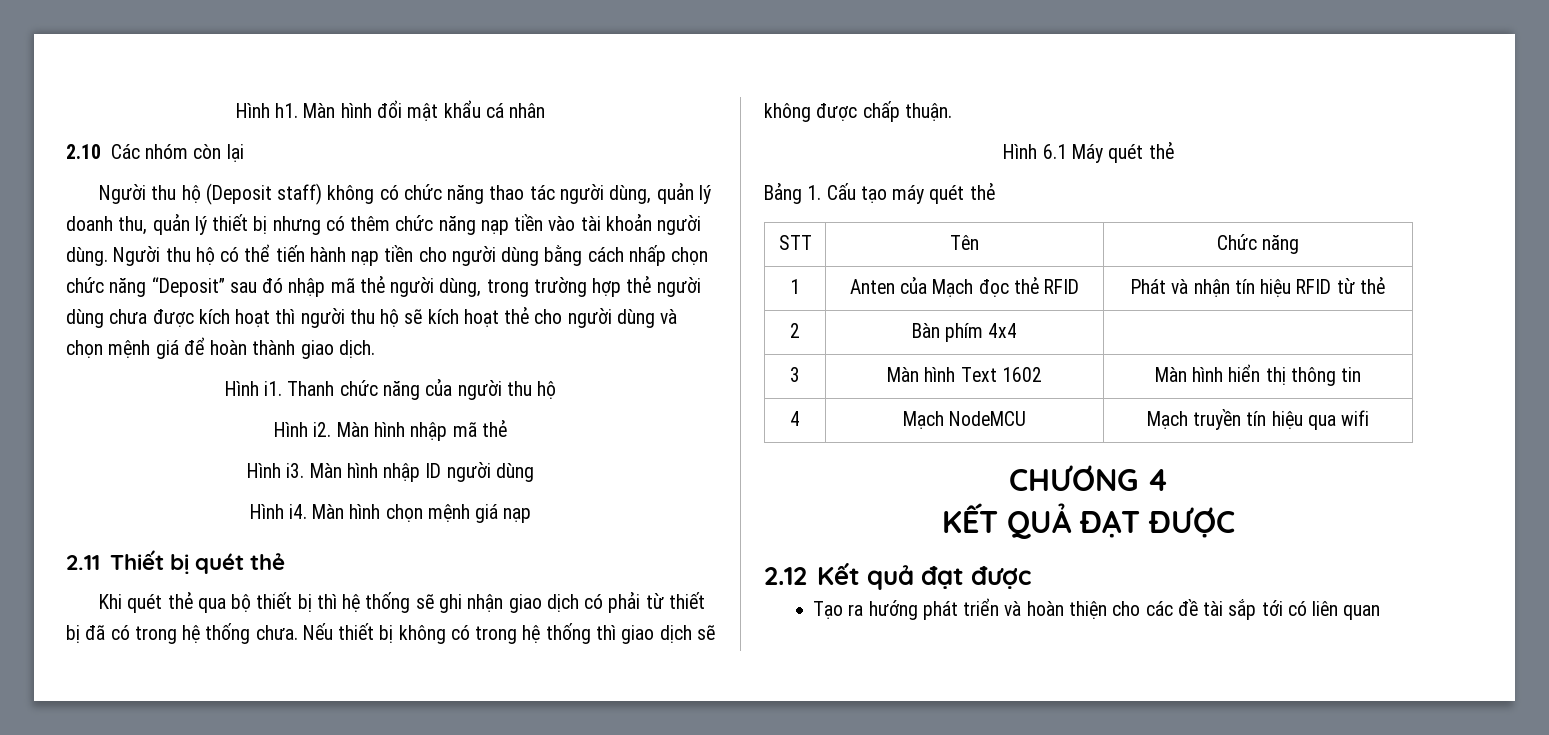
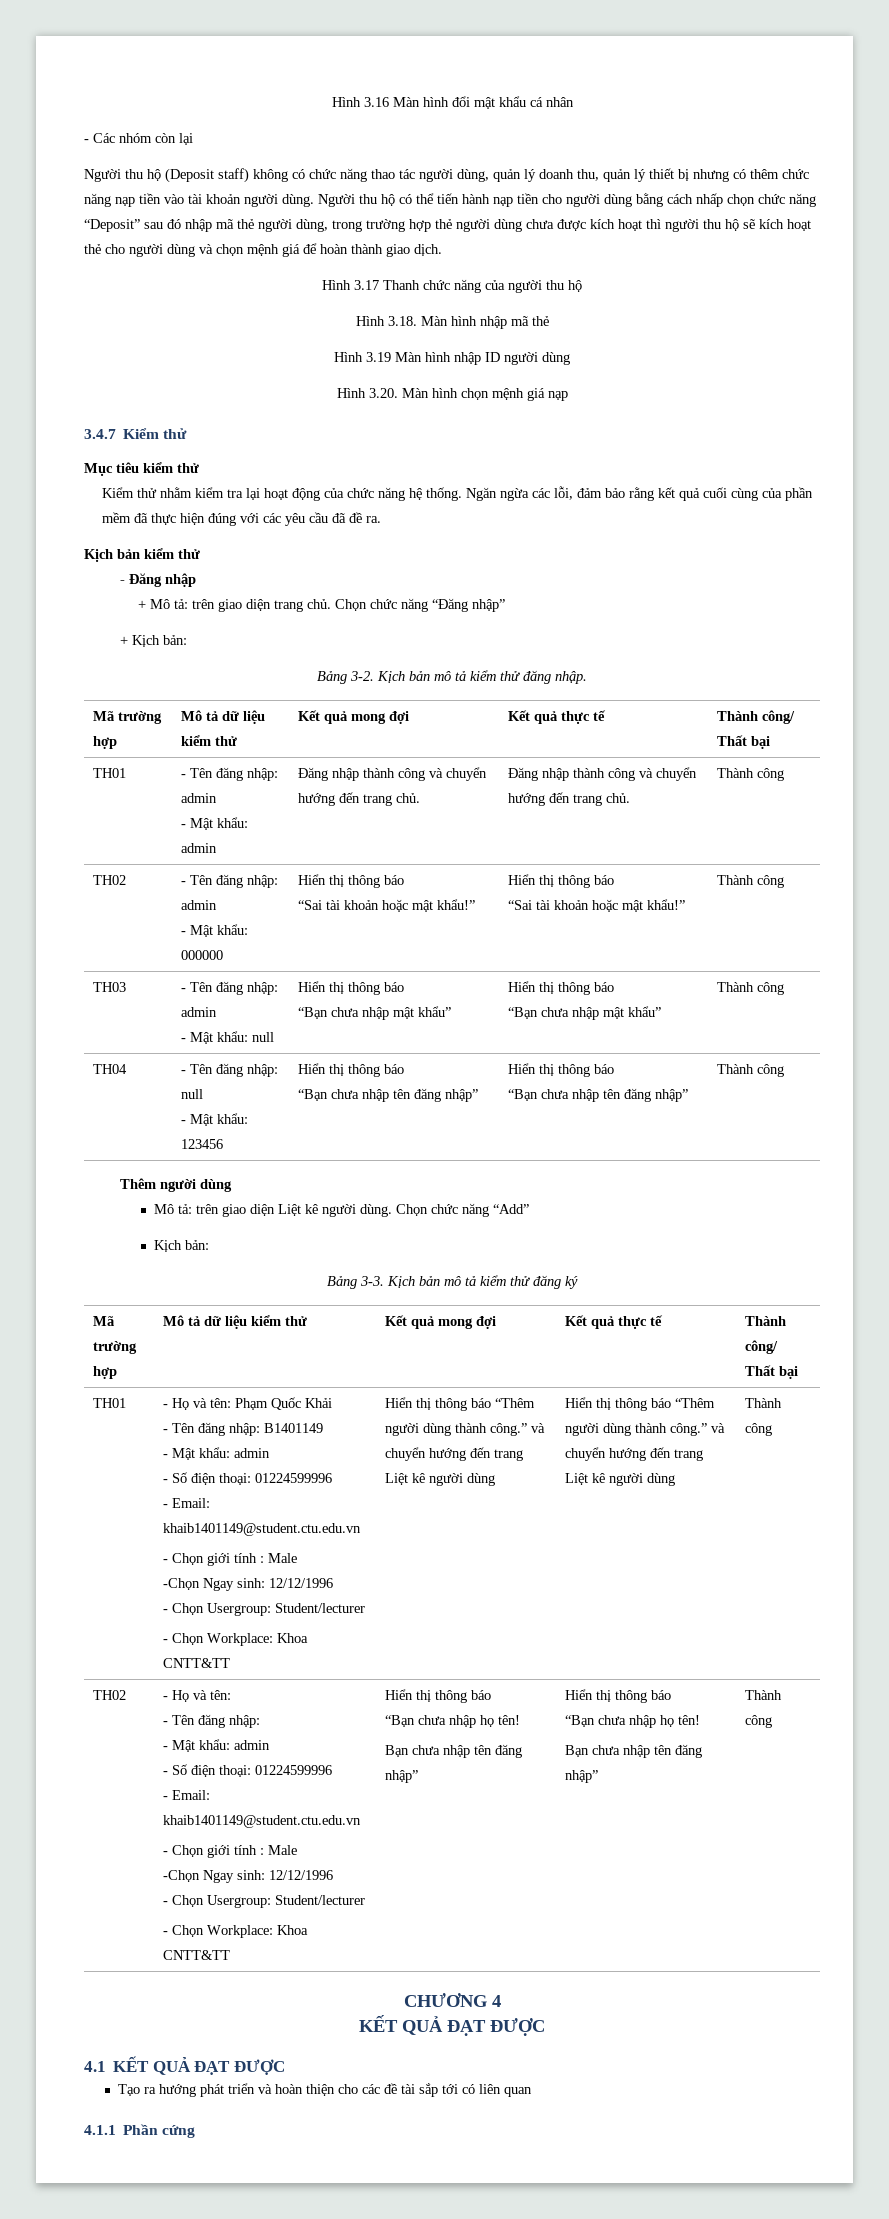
[235,103,299,118] Hình h1. -> [331,97,389,107] Hình 3.16
[66,144,101,159] 2.10 -> [84,139,89,143] -
[264,381,283,396] i1. -> [354,280,379,290] 3.17
[313,422,332,437] i2. -> [387,316,417,326] 3.18.
[286,463,305,478] i3. -> [366,352,391,362] 3.19
[288,504,307,519] i4. -> [368,388,398,398] 3.20.
[66,550,285,574] [99,592,705,613] [66,623,715,644] [764,101,952,122] [1003,142,1174,163] [764,183,995,204] [778,235,812,250] [950,235,979,250] [1216,234,1300,254] [790,279,800,294] [849,277,1080,297] [1131,277,1385,297] [790,323,800,338] [911,323,1018,342] [790,367,800,382] [887,367,1042,382] [1154,364,1362,386] [790,411,800,426] [902,411,1027,429] [1146,409,1370,430] 2.11 Thiết bị quét thẻ // Khi quét thẻ qua bộ thiết bị thì hệ thống sẽ ghi nhận giao dịch có phải từ thiết bị đã có trong hệ thống chưa. Nếu thiết bị không có trong hệ thống thì giao dịch sẽ không được chấp thuận. // Hình 6.1 Máy quét thẻ // Bảng 1. Cấu tạo máy quét thẻ // STT | Tên | Chức năng // 1 | Anten của Mạch đọc thẻ RFID | Phát và nhận tín hiệu RFID từ thẻ // 2 | Bàn phím 4x4 | // 3 | Màn hình Text 1602 | Màn hình hiển thị thông tin // 4 | Mạch NodeMCU | Mạch truyền tín hiệu qua wifi -> [84,428,188,439] [84,462,199,476] [102,486,814,501] [102,512,382,526] [84,548,200,562] [120,573,197,587] [138,598,506,612] [120,635,188,647] [317,670,587,684] [93,711,163,724] [93,736,118,749] [181,710,266,724] [181,735,238,746] [298,710,410,724] [508,710,607,724] [717,710,796,724] [717,735,771,749] [93,768,127,778] [181,767,279,781] [181,793,218,803] [181,817,249,830] [181,843,218,853] [298,767,488,781] [298,792,421,806] [508,767,698,781] [508,792,631,806] [717,768,785,781] [93,875,127,885] [181,874,279,888] [181,900,218,910] [181,924,249,937] [181,950,224,960] [298,874,405,888] [298,899,476,912] [508,874,615,888] [508,899,686,912] [717,875,785,888] [93,982,127,992] [181,981,279,995] [181,1007,218,1017] [181,1031,275,1044] [298,981,405,995] [298,1006,452,1020] [508,981,615,995] [508,1006,662,1020] [717,982,785,995] [93,1064,128,1074] [181,1063,279,1077] [181,1089,204,1099] [181,1113,249,1126] [181,1139,224,1149] [298,1063,405,1077] [298,1088,479,1102] [508,1063,615,1077] [508,1088,689,1102] [717,1064,785,1077] [120,1178,233,1192] [154,1203,530,1217] [154,1240,210,1252] [327,1275,578,1289] [93,1316,116,1326] [93,1341,138,1354] [93,1366,118,1379] [163,1315,308,1329] [385,1315,497,1329] [565,1315,664,1329] [745,1316,787,1326] [745,1340,779,1354] [745,1365,799,1379] [93,1398,127,1408] [163,1397,333,1410] [163,1422,324,1436] [163,1447,271,1460] [163,1472,333,1485] [163,1498,211,1508] [163,1523,362,1536] [163,1553,298,1566] [163,1578,334,1591] [163,1603,366,1616] [163,1633,309,1646] [163,1658,231,1668] [385,1397,536,1411] [385,1423,546,1436] [385,1447,524,1461] [385,1473,496,1486] [565,1397,716,1411] [565,1423,726,1436] [565,1447,704,1461] [565,1473,676,1486] [745,1398,783,1408] [745,1423,773,1436] [93,1690,127,1700] [163,1690,232,1702] [163,1714,261,1728] [163,1739,271,1752] [163,1764,333,1777] [163,1790,211,1800] [163,1815,362,1828] [163,1845,298,1858] [163,1870,334,1883] [163,1895,366,1908] [163,1925,309,1938] [163,1950,231,1960] [385,1689,492,1703] [385,1715,521,1728] [385,1744,523,1758] [385,1770,419,1783] [565,1689,672,1703] [565,1715,701,1728] [565,1744,703,1758] [565,1770,599,1783] [745,1690,783,1700] [745,1715,773,1728] 3.4.7 Kiểm thử // Mục tiêu kiểm thử // Kiểm thử nhằm kiểm tra lại hoạt động của chức năng hệ thống. Ngăn ngừa các lỗi, đảm bảo rằng kết quả cuối cùng của phần mềm đã thực hiện đúng với các yêu cầu đã đề ra. // Kịch bản kiểm thử // - Đăng nhập // + Mô tả: trên giao diện trang chủ. Chọn chức năng “Đăng nhập” // + Kịch bản: // Bảng 3-2. Kịch bản mô tả kiểm thử đăng nhập. // Mã trường hợp | Mô tả dữ liệu kiểm thử | Kết quả mong đợi | Kết quả thực tế | Thành công/ Thất bại // TH01 | - Tên đăng nhập: admin // - Mật khẩu: admin | Đăng nhập thành công và chuyển hướng đến trang chủ. | Đăng nhập thành công và chuyển hướng đến trang chủ. | Thành công // TH02 | - Tên đăng nhập: admin // - Mật khẩu: 000000 | Hiển thị thông báo // “Sai tài khoản hoặc mật khẩu!” | Hiển thị thông báo // “Sai tài khoản hoặc mật khẩu!” | Thành công // TH03 | - Tên đăng nhập: admin // - Mật khẩu: null | Hiển thị thông báo // “Bạn chưa nhập mật khẩu” | Hiển thị thông báo // “Bạn chưa nhập mật khẩu” | Thành công // TH04 | - Tên đăng nhập: null // - Mật khẩu: 123456 | Hiển thị thông báo // “Bạn chưa nhập tên đăng nhập” | Hiển thị thông báo // “Bạn chưa nhập tên đăng nhập” | Thành công // Thêm người dùng // Mô tả: trên giao diện Liệt kê người dùng. Chọn chức năng “Add” // Kịch bản: // Bảng 3-3. Kịch bản mô tả kiểm thử đăng ký // Mã trường hợp | Mô tả dữ liệu kiểm thử | Kết quả mong đợi | Kết quả thực tế | Thành công/ Thất bại // TH01 | - Họ và tên: Phạm Quốc Khải // - Tên đăng nhập: B1401149 // - Mật khẩu: admin // - Số điện thoại: 01224599996 // - Email: khaib1401149@student.ctu.edu.vn // - Chọn giới tính : Male // -Chọn Ngay sinh: 12/12/1996 // - Chọn Usergroup: Student/lecturer // - Chọn Workplace: Khoa CNTT&TT | Hiển thị thông báo “Thêm người dùng thành công.” và chuyển hướng đến trang Liệt kê người dùng | Hiển thị thông báo “Thêm người dùng thành công.” và chuyển hướng đến trang Liệt kê người dùng | Thành công // TH02 | - Họ và tên: // - Tên đăng nhập: // - Mật khẩu: admin // - Số điện thoại: 01224599996 // - Email: khaib1401149@student.ctu.edu.vn // - Chọn giới tính : Male // -Chọn Ngay sinh: 12/12/1996 // - Chọn Usergroup: Student/lecturer // - Chọn Workplace: Khoa CNTT&TT | Hiển thị thông báo // “Bạn chưa nhập họ tên! // Bạn chưa nhập tên đăng nhập” | Hiển thị thông báo // “Bạn chưa nhập họ tên! // Bạn chưa nhập tên đăng nhập” | Thành công
[764,563,1031,590] 2.12 Kết quả đạt được -> [84,2056,286,2075] 4.1 KẾT QUẢ ĐẠT ĐƯỢC
(1381, 612) none -> [84,2124,196,2138] // 4.1.1 Phần cứng

